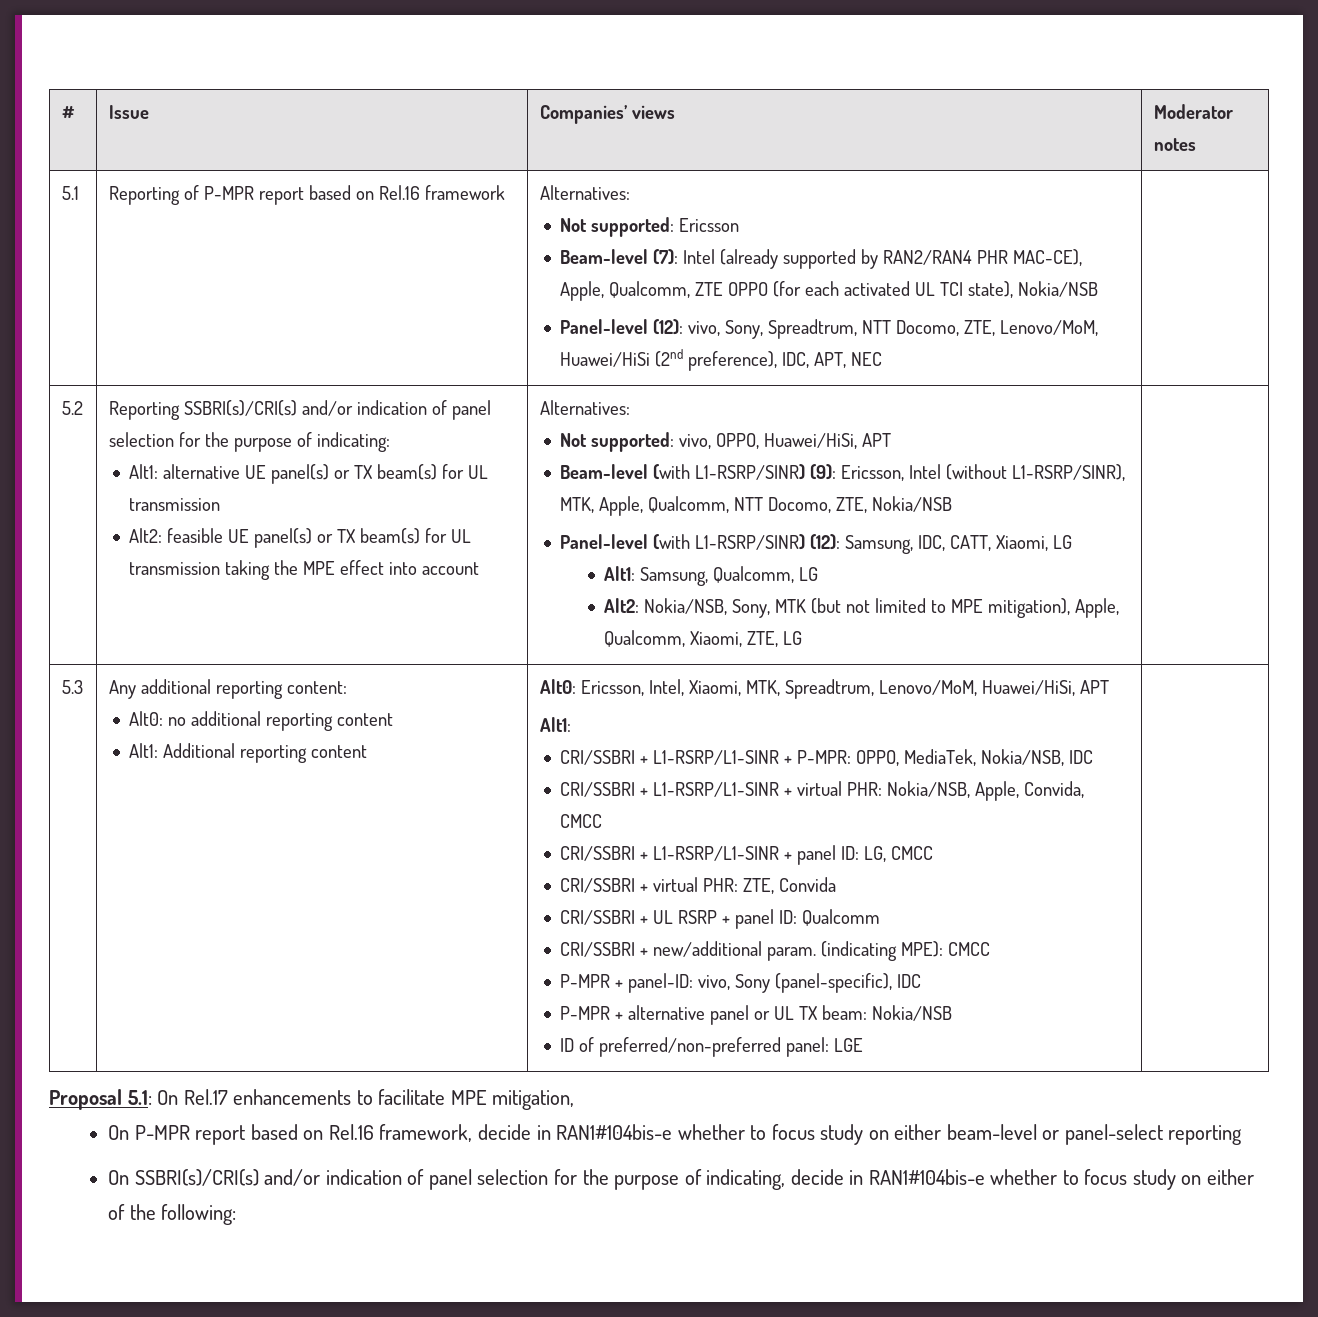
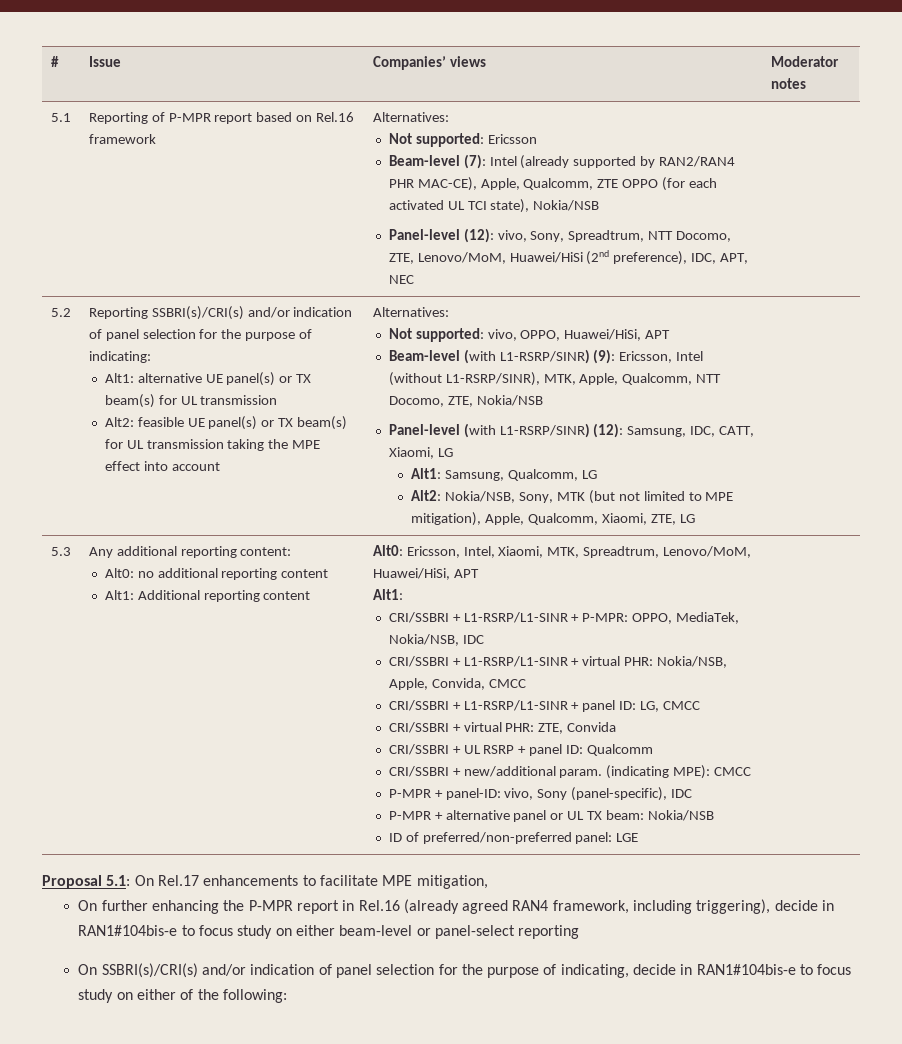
[134,1124,745,1145] P-MPR report based on Rel.16 framework, decide in RAN1#104bis-e whether -> [101,899,835,914] [78,925,178,936] further enhancing the P-MPR report in Rel.16 (already agreed RAN4 framework, including triggering), decide in RAN1#104bis-e
[990,1169,1058,1185] whether -> (796, 969) none

